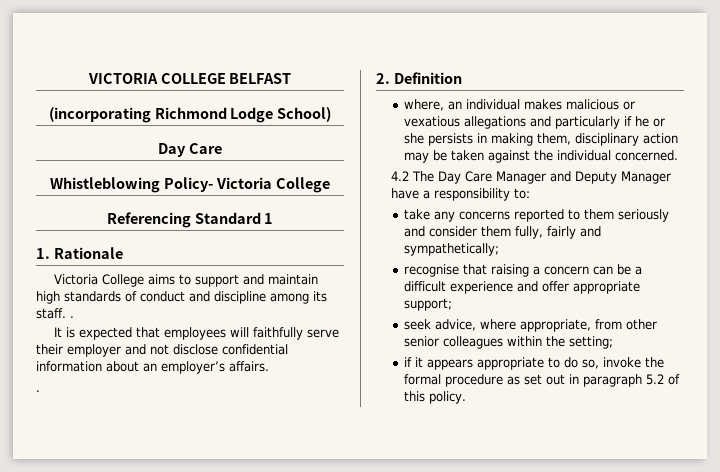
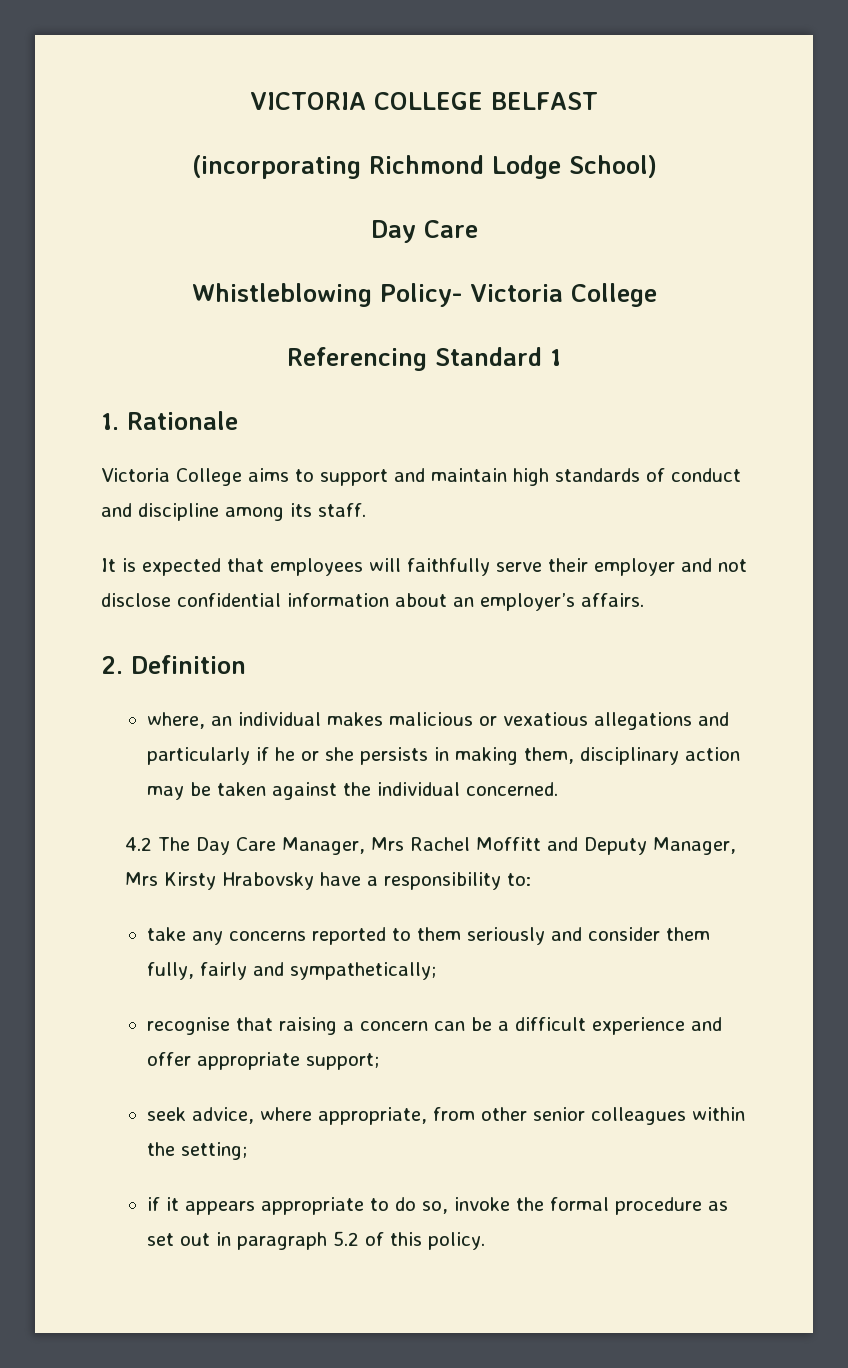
[70,316,74,318] . -> (366, 510) none
[36,390,40,392] // . -> (644, 600) none
[495,171,671,184] Manager and Deputy Manager -> [281,837,736,855] [124,872,314,890] Manager, Mrs Rachel Moffitt and Deputy Manager, Mrs Kirsty Hrabovsky

